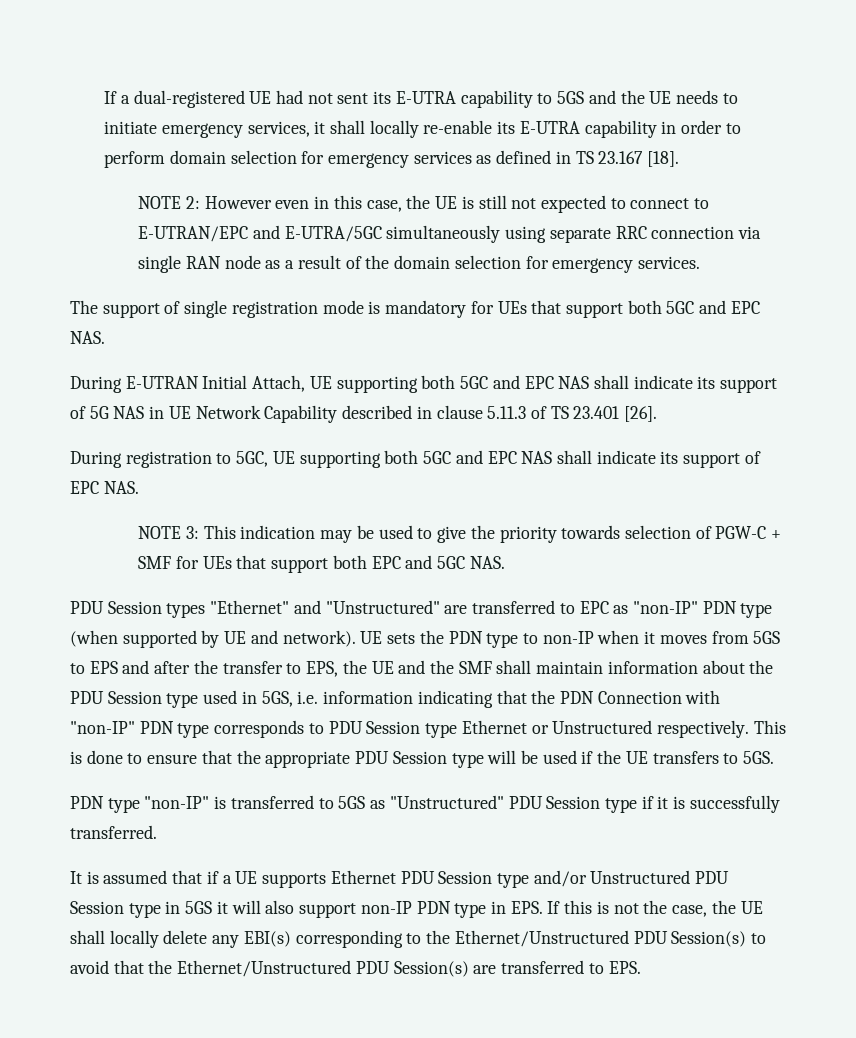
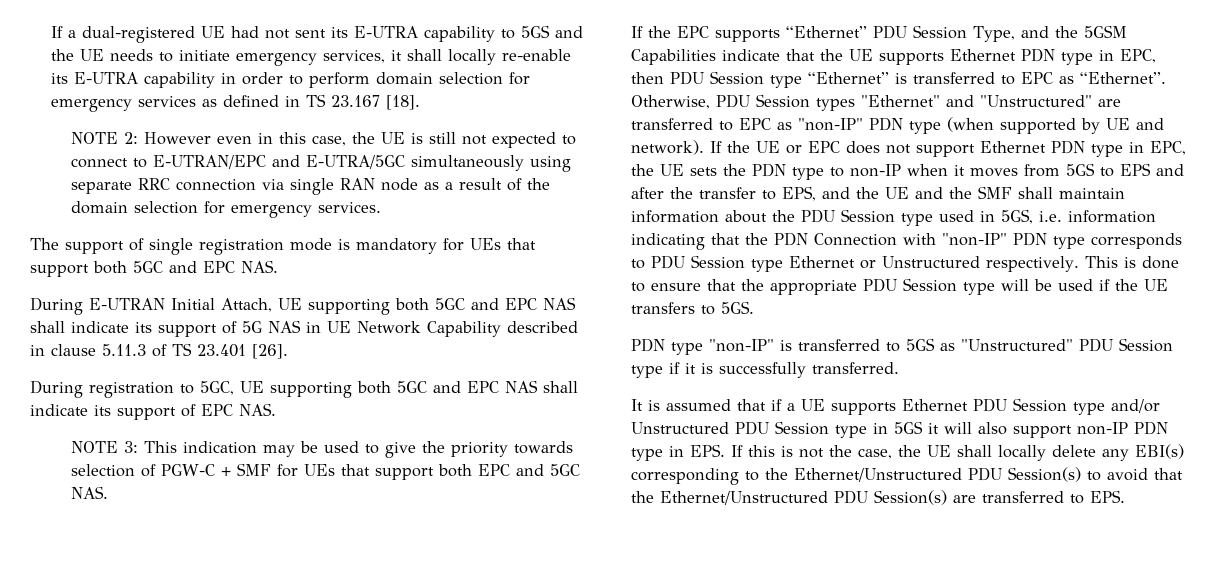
(505, 562) none -> [631,25,1127,42] [631,48,1156,65] [631,71,1166,88] [631,95,710,109] If the EPC supports “Ethernet” PDU Session Type, and the 5GSM Capabilities indicate that the UE supports Ethernet PDN type in EPC, then PDU Session type “Ethernet” is transferred to EPC as “Ethernet”. Otherwise,
(356, 638) none -> [710,140,1186,157] [631,164,654,176] If the UE or EPC does not support Ethernet PDN type in EPC, the
(339, 669) none -> [822,187,850,199] and

